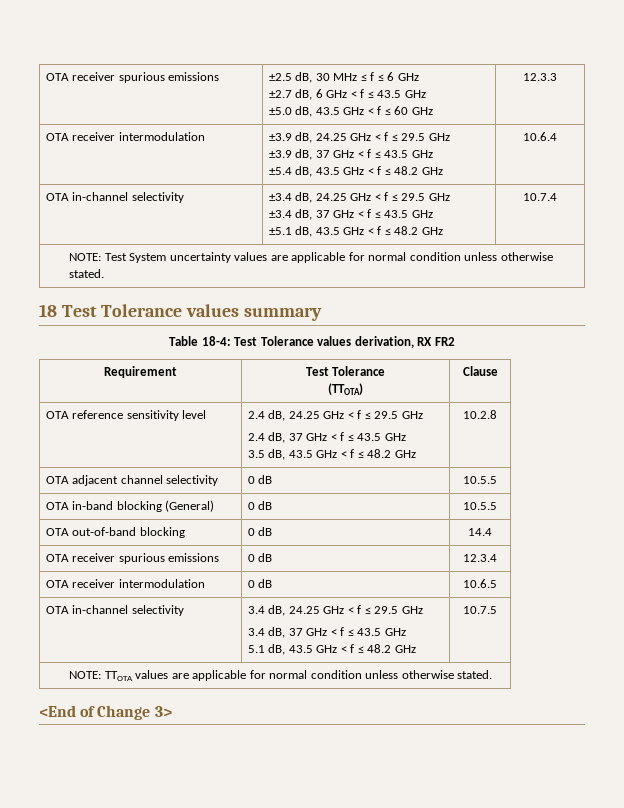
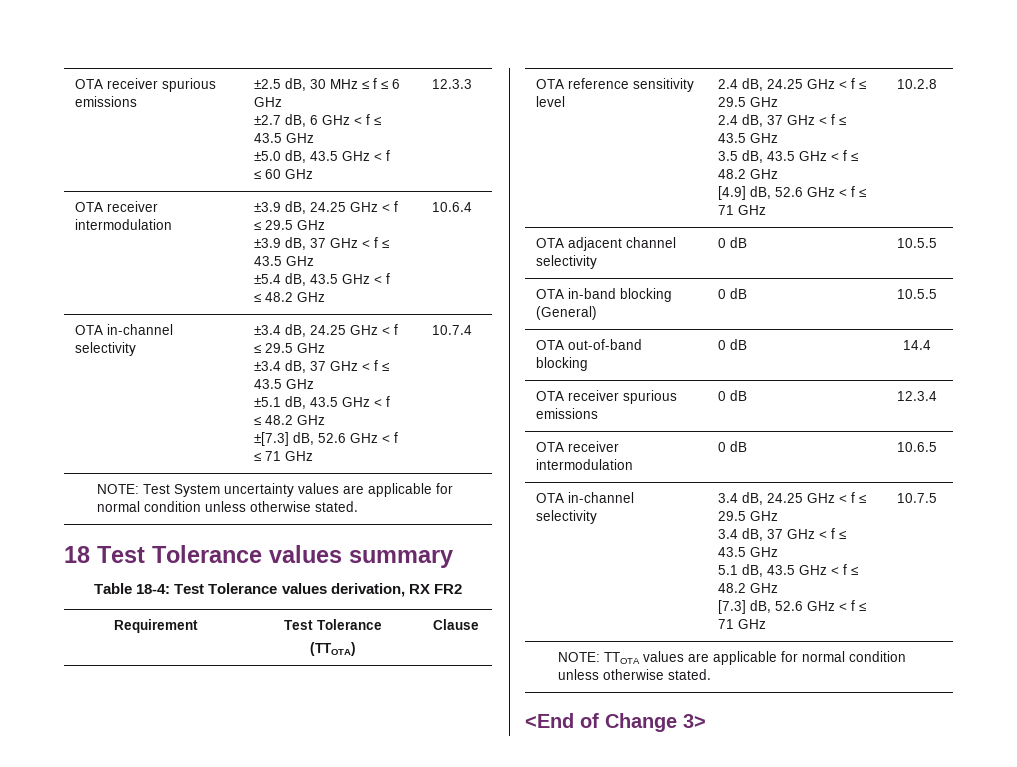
(443, 231) none -> [254,432,399,446] [254,451,314,461] // ±[7.3] dB, 52.6 GHz < f ≤ 71 GHz
(416, 454) none -> [718,186,867,200] [718,205,767,215] // [4.9] dB, 52.6 GHz < f ≤ 71 GHz
(416, 649) none -> [718,600,867,614] [718,619,767,629] // [7.3] dB, 52.6 GHz < f ≤ 71 GHz

